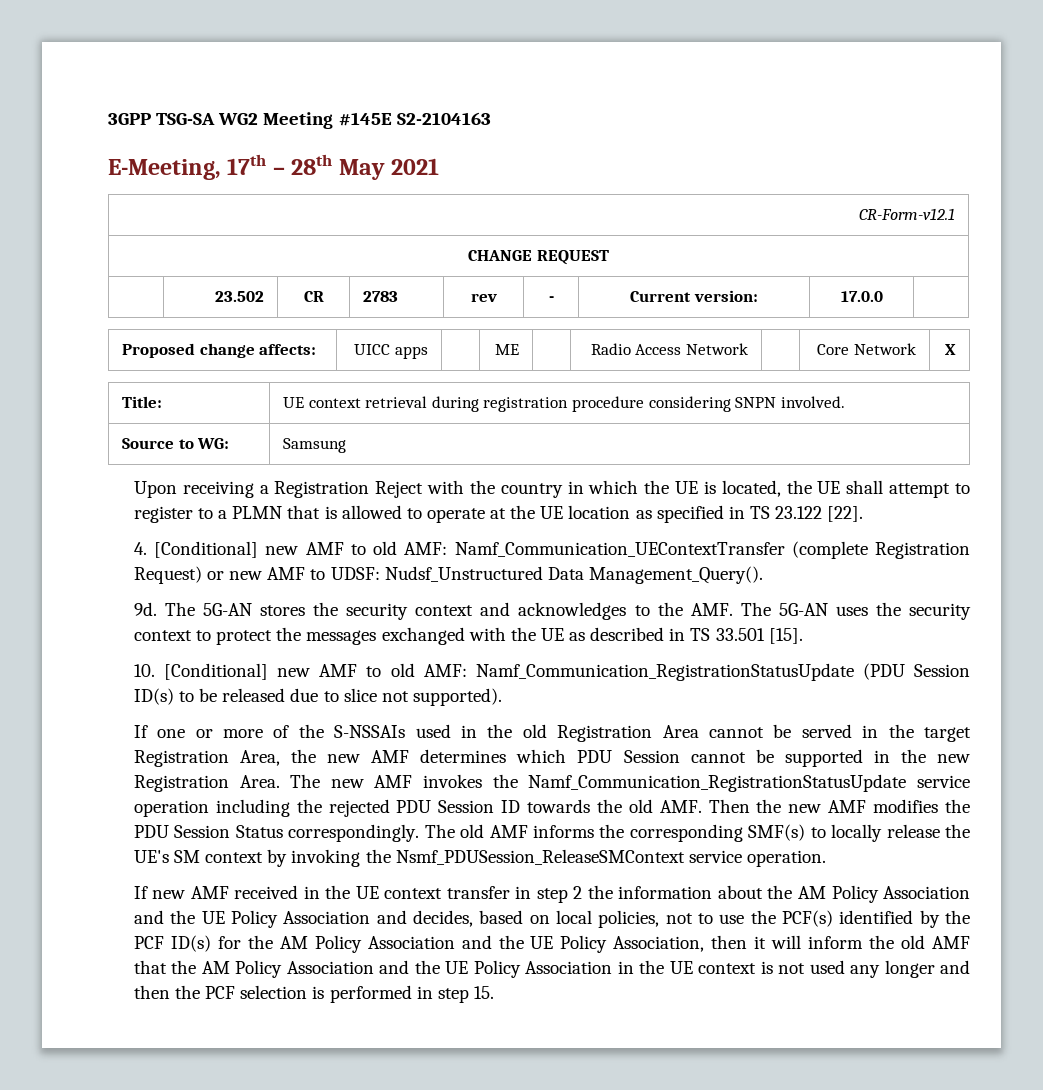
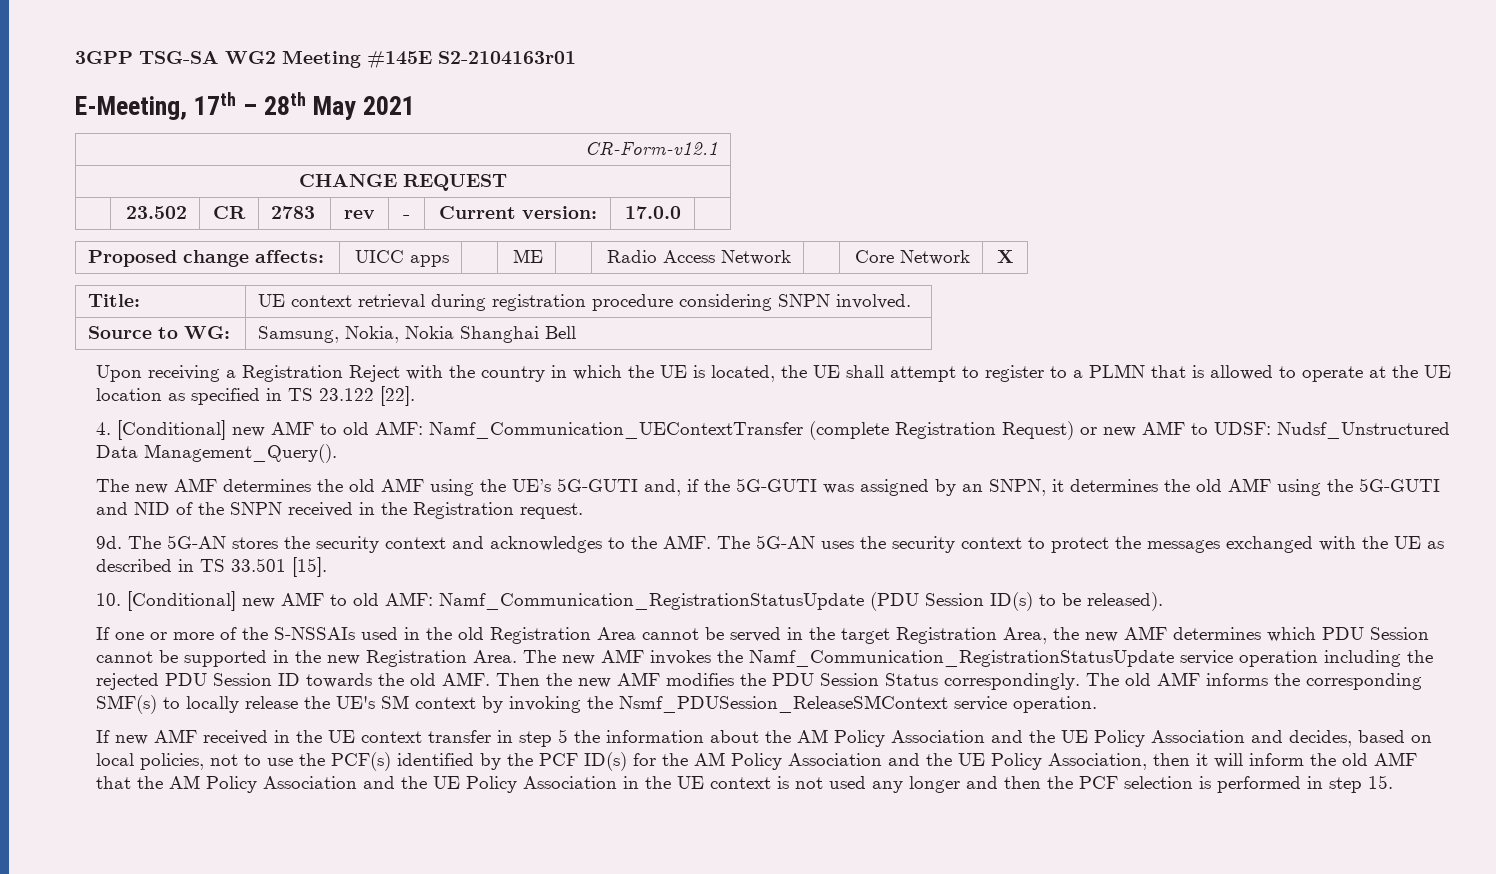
[396,112,491,125] S2-2104163 -> [438,51,576,65] S2-2104163r01
[283,438,347,453] Samsung -> [258,326,577,343] Samsung, Nokia, Nokia Shanghai Bell
(763, 575) none -> [95,478,1440,496] [95,502,583,519] // The new AMF determines the old AMF using the UE’s 5G-GUTI and, if the 5G-GUTI was assigned by an SNPN, it determines the old AMF using the 5G-GUTI and NID of the SNPN received in the Registration request.
[222,688,502,706] released due to slice not supported). -> [1086,592,1163,611] released).
[573,886,583,899] 2 -> [557,729,568,743] 5

